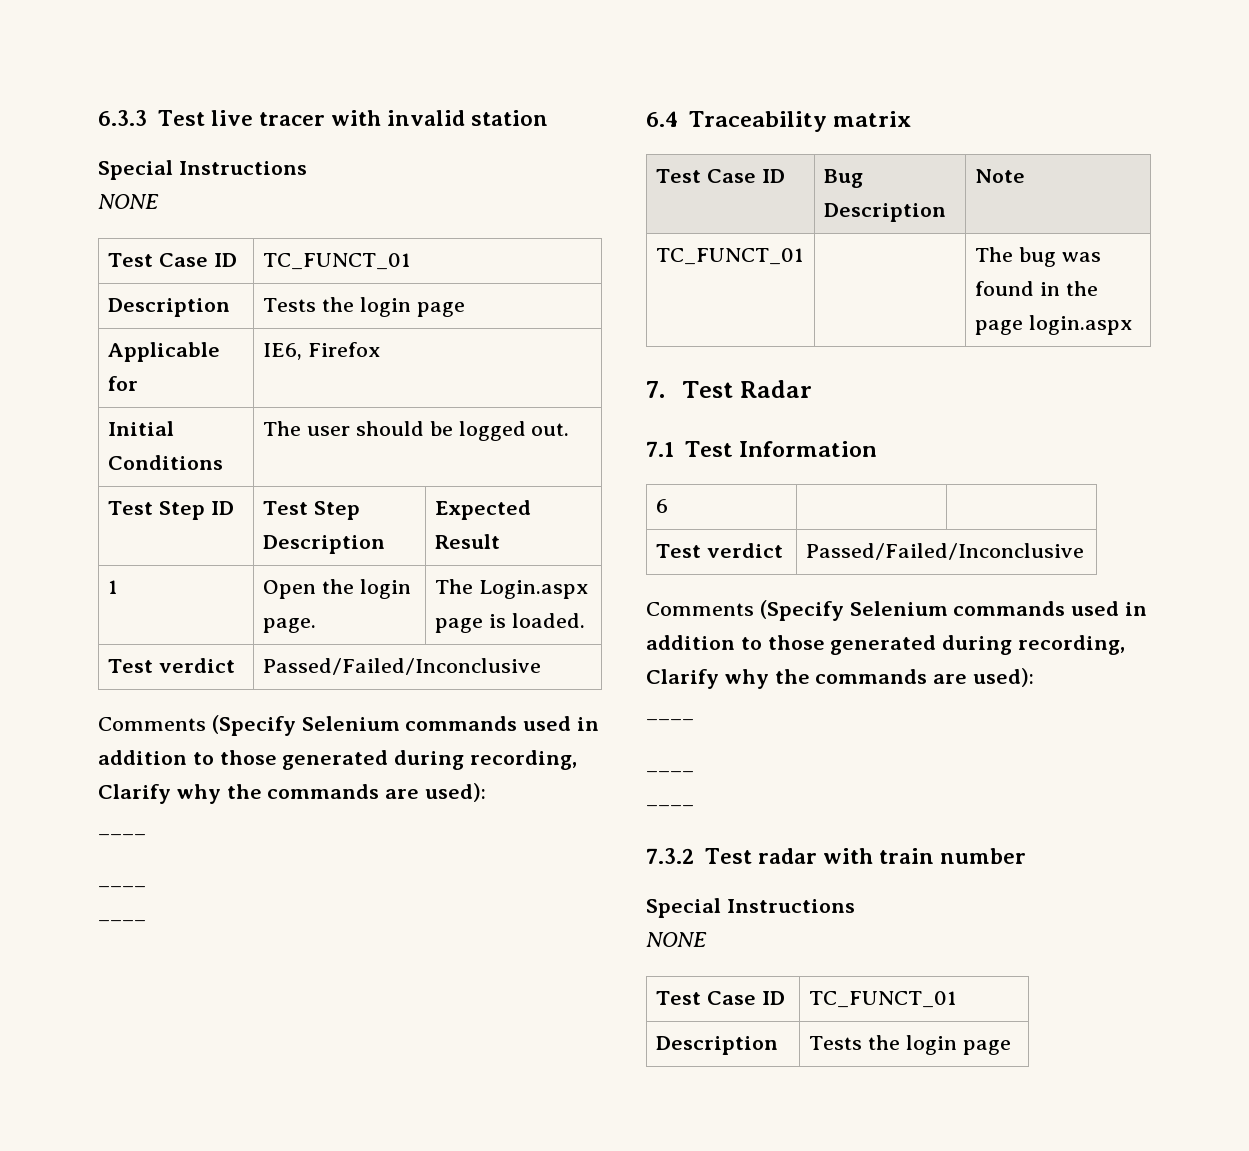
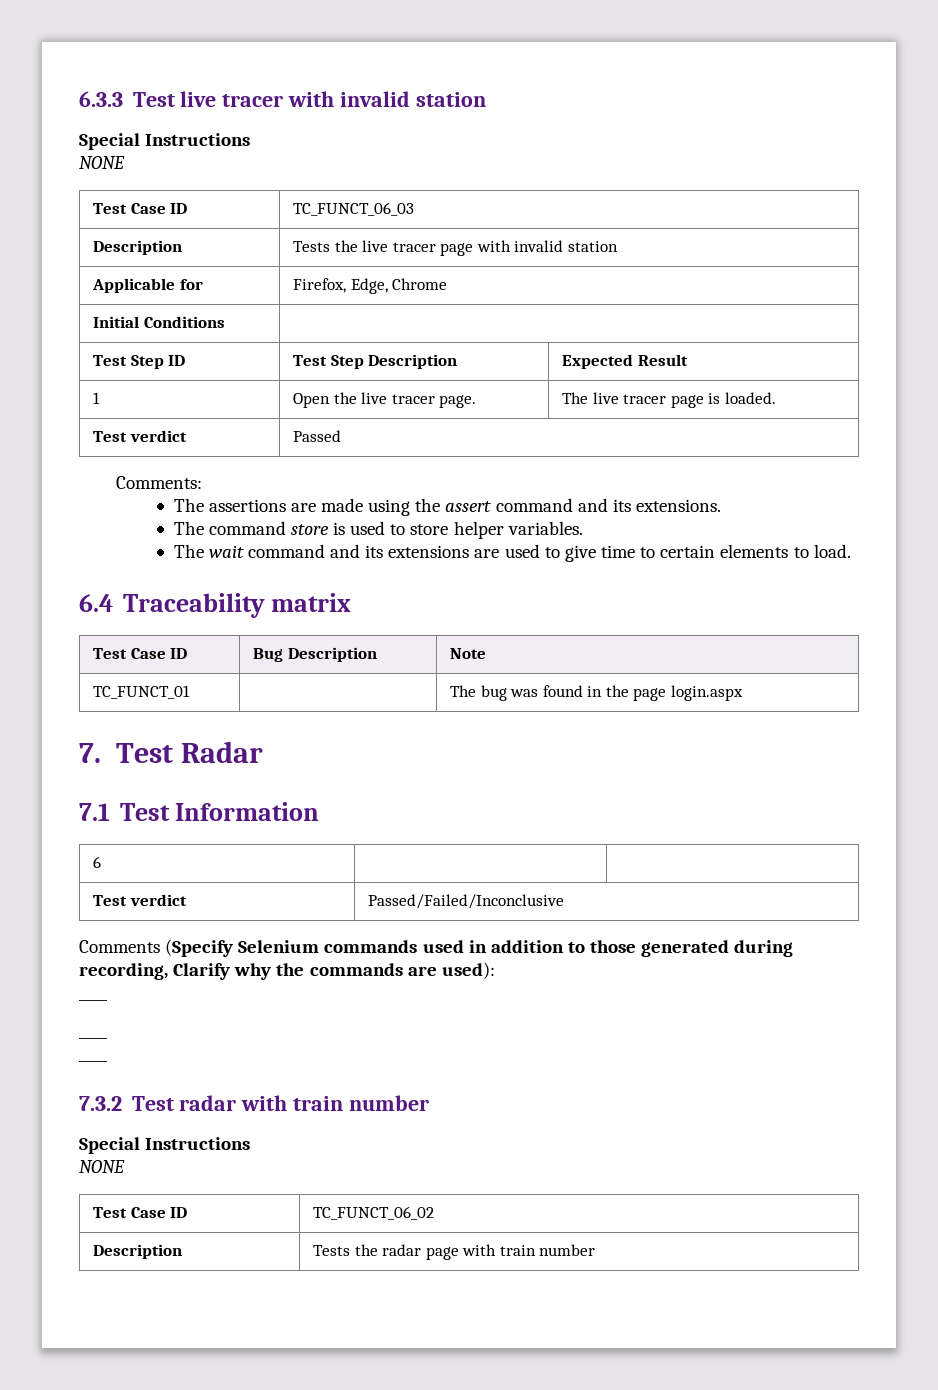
[263,253,411,270] [108,298,231,317] [263,297,465,317] TC_FUNCT_01 // Description | Tests the login page -> [292,202,414,216] [92,240,182,255] [292,240,619,256] TC_FUNCT_06_03 // Description | Tests the live tracer page with invalid station
[263,342,381,360] IE6, Firefox -> [292,278,448,294] Firefox, Edge, Chrome
[263,421,570,441] The user should be logged out. -> (225, 322) none
[360,579,412,599] login -> [361,392,435,404] live tracer
[479,580,589,599] Login.aspx -> [592,392,667,404] live tracer
[263,658,542,675] [98,715,600,736] [98,750,578,770] [98,783,487,804] [98,833,146,836] [98,885,146,888] [98,919,146,922] Passed/Failed/Inconclusive // Comments (Specify Selenium commands used in addition to those generated during recording, Clarify why the commands are used): // ____ // ____ // ____ -> [292,430,341,442] [115,476,202,489] [173,498,721,516] [173,521,583,539] [173,544,851,562] Passed // Comments: // The assertions are made using the assert command and its extensions. // The command store is used to store helper variables. // The wait command and its extensions are used to give time to certain elements to load.
[809,991,957,1008] [656,1036,779,1055] [809,1035,1011,1055] TC_FUNCT_01 // Description | Tests the login page -> [312,1206,434,1220] [92,1244,182,1259] [312,1244,596,1260] TC_FUNCT_06_02 // Description | Tests the radar page with train number

